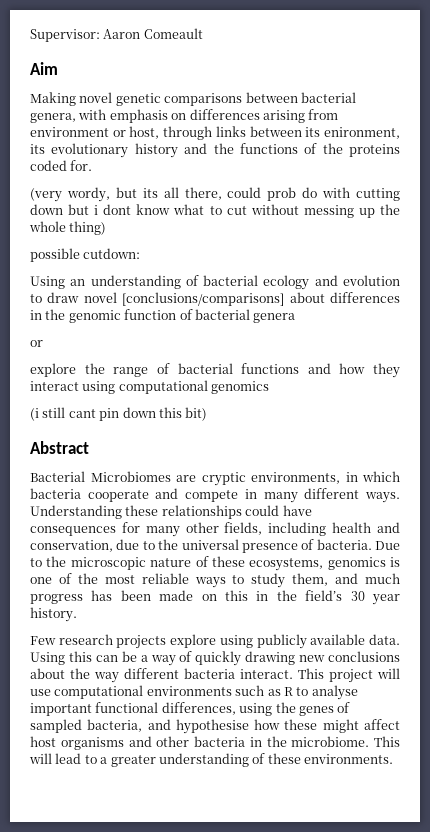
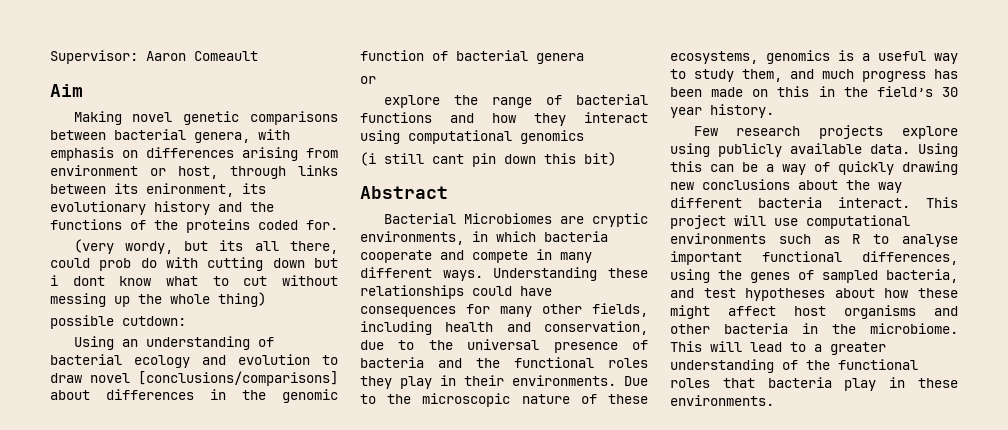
[316,539,372,550] bacteria. -> [360,357,648,368] [360,375,616,389] bacteria and the functional roles they play in their environments.
[30,573,226,588] one of the most reliable ways -> [862,51,958,64] a useful way
[175,719,249,734] hypothesise -> [703,288,875,301] test hypotheses about
(266, 758) none -> [806,359,918,370] [670,377,906,391] the functional roles that bacteria play in

